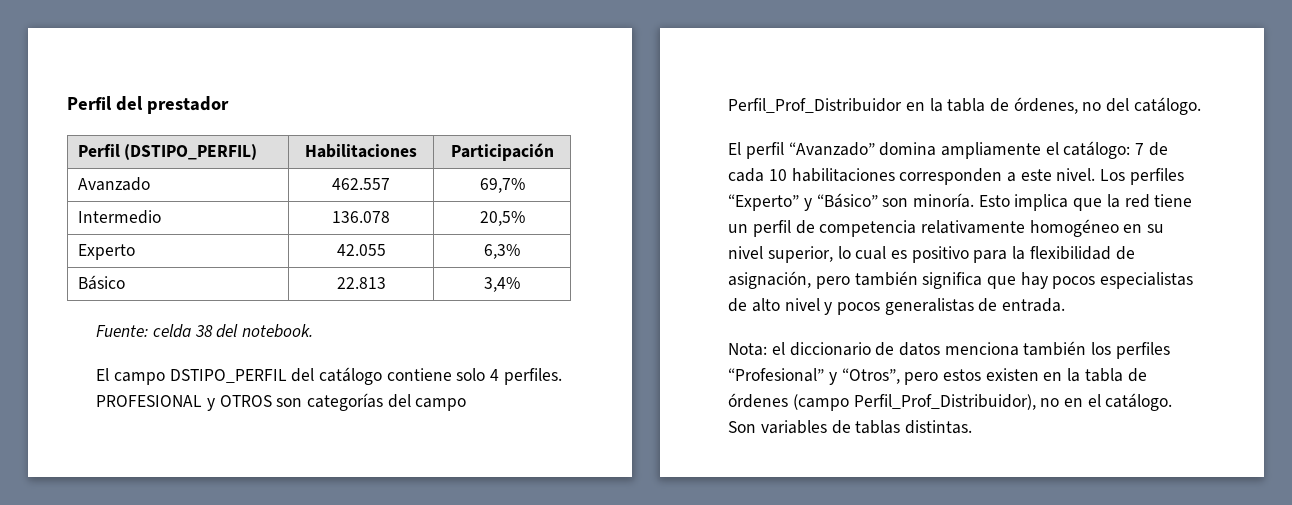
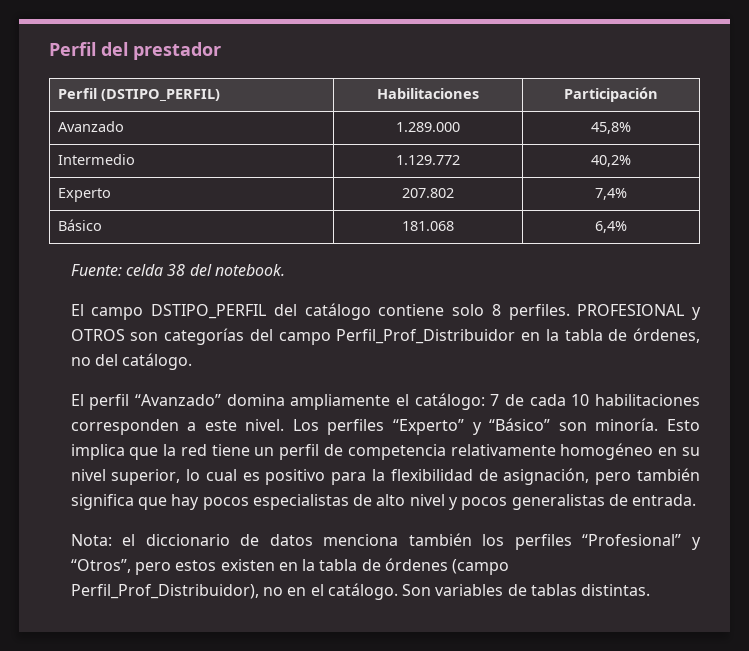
[332,178,390,190] [479,178,525,193] 462.557 | 69,7% -> [396,122,460,132] [591,122,631,134] 1.289.000 | 45,8%
[332,211,390,223] [479,211,525,226] 136.078 | 20,5% -> [396,155,460,165] [591,155,631,167] 1.129.772 | 40,2%
[336,244,386,256] [484,244,520,259] 42.055 | 6,3% -> [402,188,454,198] [595,188,627,200] 207.802 | 7,4%
[336,277,386,289] [484,277,520,292] 22.813 | 3,4% -> [402,221,454,231] [595,221,627,233] 181.068 | 6,4%
[490,369,500,381] 4 -> [491,304,501,316] 8

